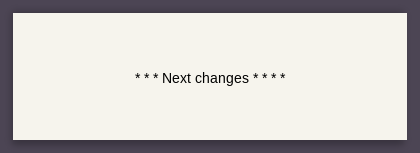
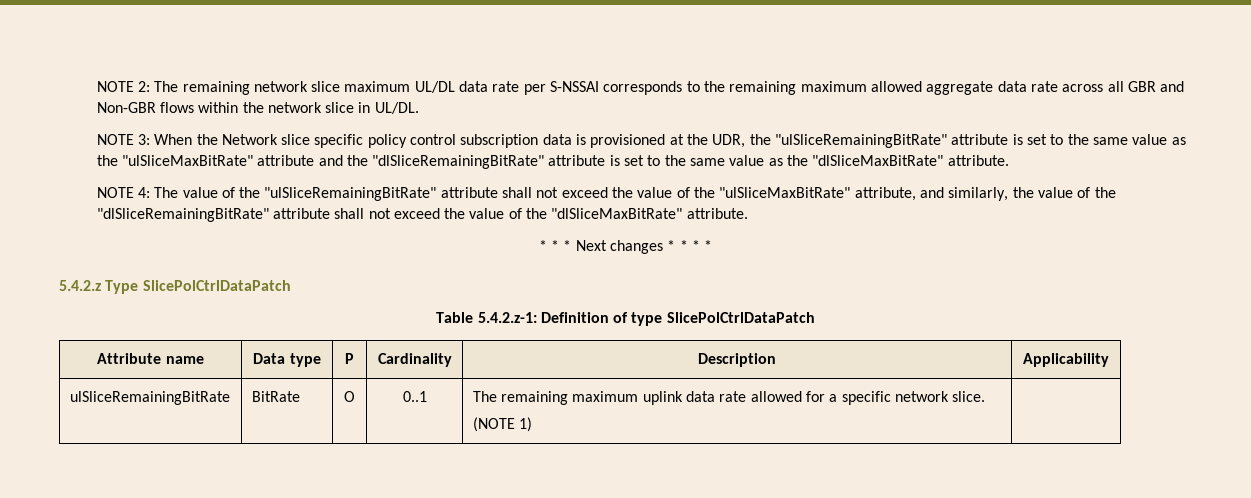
(135, 78) none -> [96,81,1185,95] [96,102,419,114] [96,134,1186,148] [96,155,1009,169] [96,187,1116,201] [96,208,748,222] NOTE 2: The remaining network slice maximum UL/DL data rate per S-NSSAI corresponds to the remaining maximum allowed aggregate data rate across all GBR and Non-GBR flows within the network slice in UL/DL. // NOTE 3: When the Network slice specific policy control subscription data is provisioned at the UDR, the "ulSliceRemainingBitRate" attribute is set to the same value as the "ulSliceMaxBitRate" attribute and the "dlSliceRemainingBitRate" attribute is set to the same value as the "dlSliceMaxBitRate" attribute. // NOTE 4: The value of the "ulSliceRemainingBitRate" attribute shall not exceed the value of the "ulSliceMaxBitRate" attribute, and similarly, the value of the "dlSliceRemainingBitRate" attribute shall not exceed the value of the "dlSliceMaxBitRate" attribute. //
(286, 78) none -> [59,280,291,294] [436,312,815,326] [97,353,204,364] [253,353,321,367] [345,353,354,364] [377,353,452,367] [698,353,776,367] [1023,353,1109,367] [69,391,230,405] [251,391,300,402] [344,391,355,402] [402,391,427,402] [472,391,986,405] [472,417,533,432] // 5.4.2.z Type SlicePolCtrlDataPatch // Table 5.4.2.z-1: Definition of type SlicePolCtrlDataPatch // Attribute name | Data type | P | Cardinality | Description | Applicability // ulSliceRemainingBitRate | BitRate | O | 0..1 | The remaining maximum uplink data rate allowed for a specific network slice. // (NOTE 1) |

